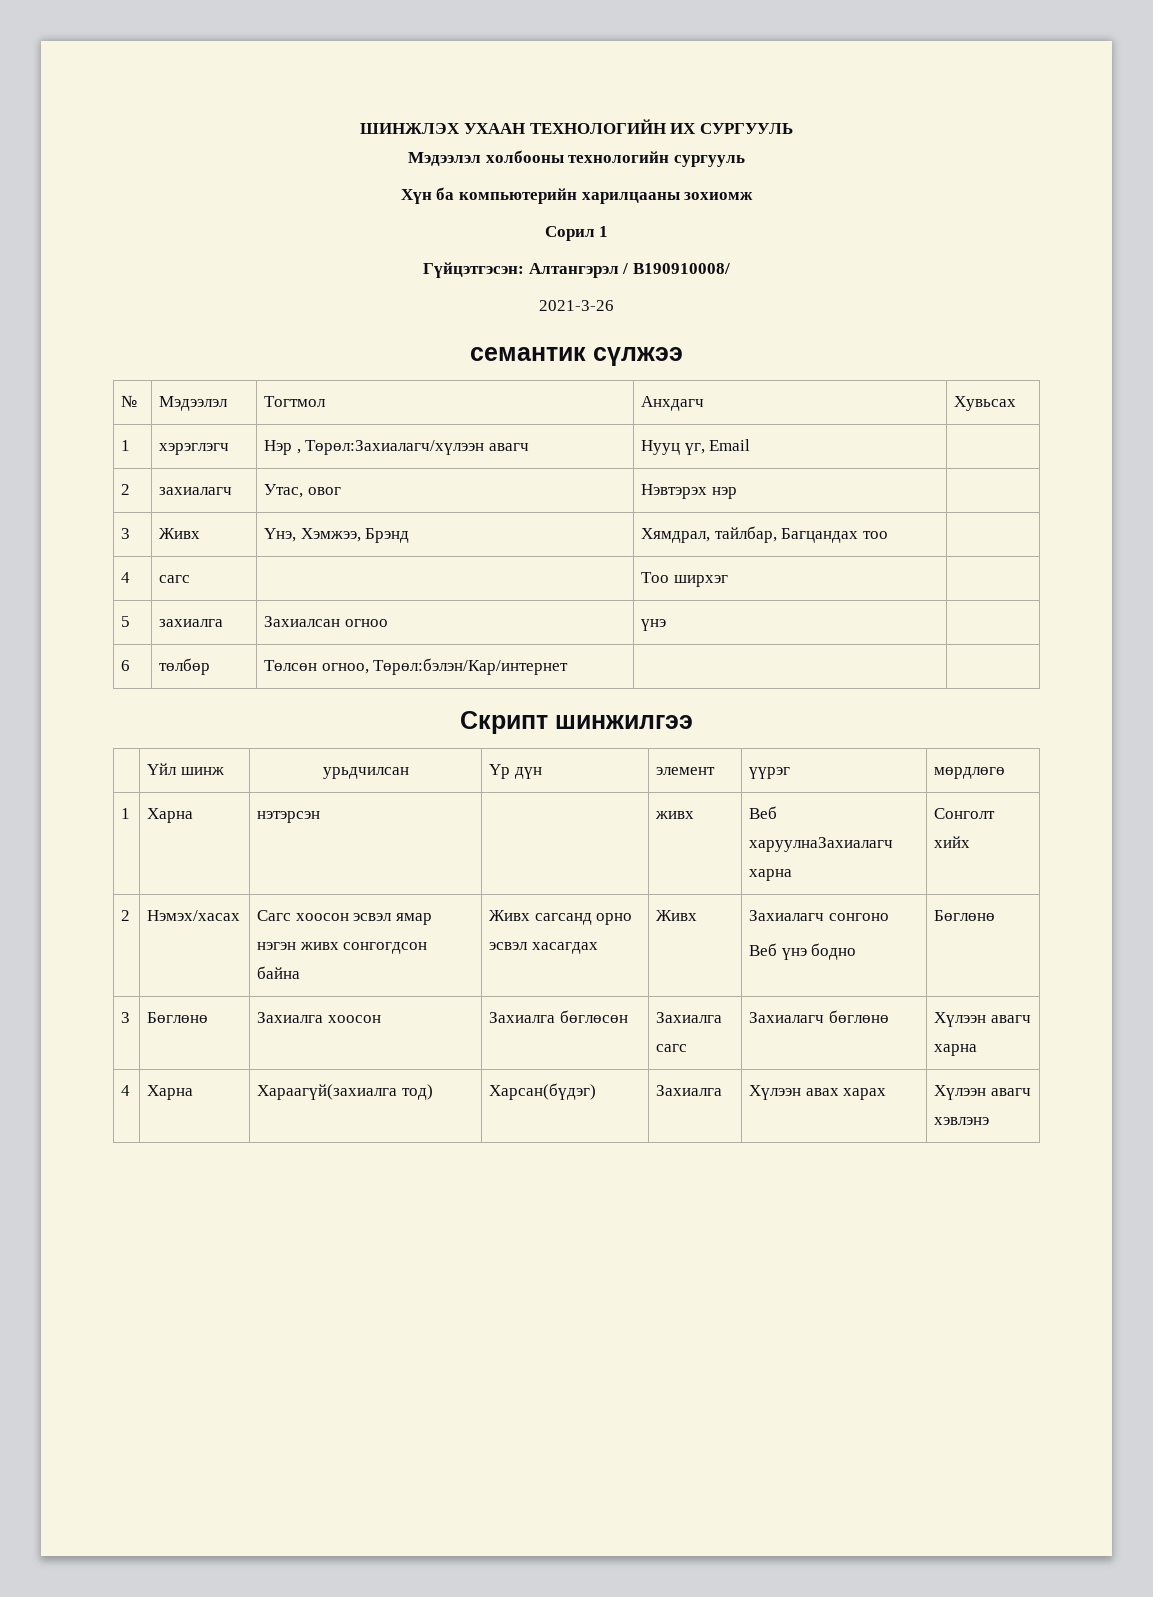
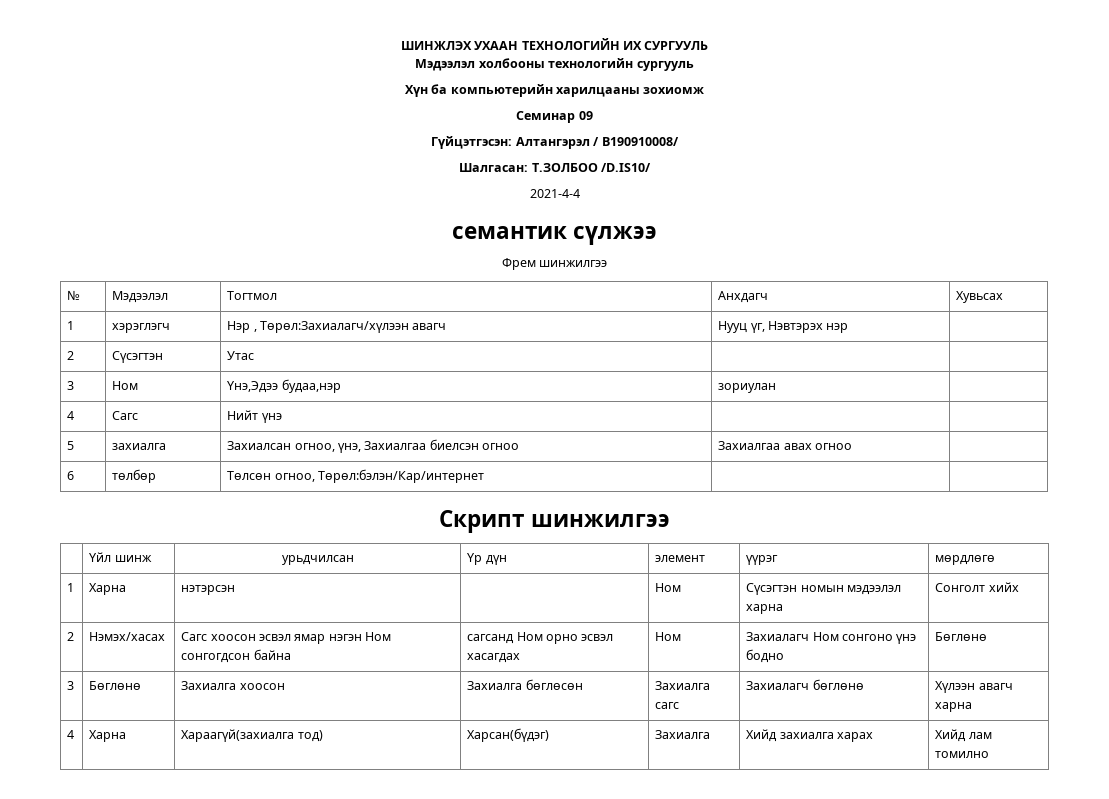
[544,226,609,241] Сорил 1 -> [516,111,593,123] Семинар 09
[539,300,614,311] 2021-3-26 -> [459,163,651,172] [529,189,580,198] Шалгасан: Т.ЗОЛБОО /D.IS10/ // 2021-4-4
(683, 356) none -> [501,258,608,270] // Фрем шинжилгээ
[709,439,751,451] [121,484,131,495] [159,487,233,495] [264,484,341,498] [641,484,737,499] [121,528,131,539] [159,528,201,539] [264,528,410,543] [641,526,888,543] [121,572,131,583] [159,575,191,583] [641,572,728,587] [121,616,131,627] [159,619,224,627] [264,616,388,627] [641,619,667,631] Email | // 2 | захиалагч | Утас, овог | Нэвтэрэх нэр | // 3 | Живх | Үнэ, Хэмжээ, Брэнд | Хямдрал, тайлбар, Багцандах тоо | // 4 | сагс | | Тоо ширхэг | // 5 | захиалга | Захиалсан огноо | үнэ -> [768,321,849,333] [67,351,75,360] [112,351,164,363] [227,351,255,360] [67,381,75,390] [112,381,139,390] [227,379,341,393] [718,383,777,393] [67,411,75,420] [112,411,139,420] [227,410,282,423] [67,441,75,450] [112,443,167,450] [227,439,520,453] [718,441,853,450] Нэвтэрэх нэр | // 2 | Сүсэгтэн | Утас | | // 3 | Ном | Үнэ,Эдээ будаа,нэр | зориулан | // 4 | Сагс | Нийт үнэ | | // 5 | захиалга | Захиалсан огноо, үнэ, Захиалгаа биелсэн огноо | Захиалгаа авах огноо
[655,811,695,819] [749,806,778,819] [749,837,894,852] живх | Веб харуулнаЗахиалагч -> [655,583,682,592] [746,583,902,595] Ном | Сүсэгтэн номын мэдээлэл
[299,942,339,950] живх -> [365,632,392,641] Ном
[489,910,592,925] Живх сагсанд -> [467,632,543,644] сагсанд Ном
[656,910,698,921] [749,910,825,921] Живх | Захиалагч -> [655,632,682,641] [746,632,839,641] Ном | Захиалагч Ном
[749,943,778,956] // Веб -> (894, 637) none
[749,1085,839,1100] Хүлээн авах -> [746,729,834,742] Хийд захиалга
[934,1085,1031,1100] [934,1117,990,1125] Хүлээн авагч хэвлэнэ -> [935,729,992,742] [935,751,990,758] Хийд лам томилно

